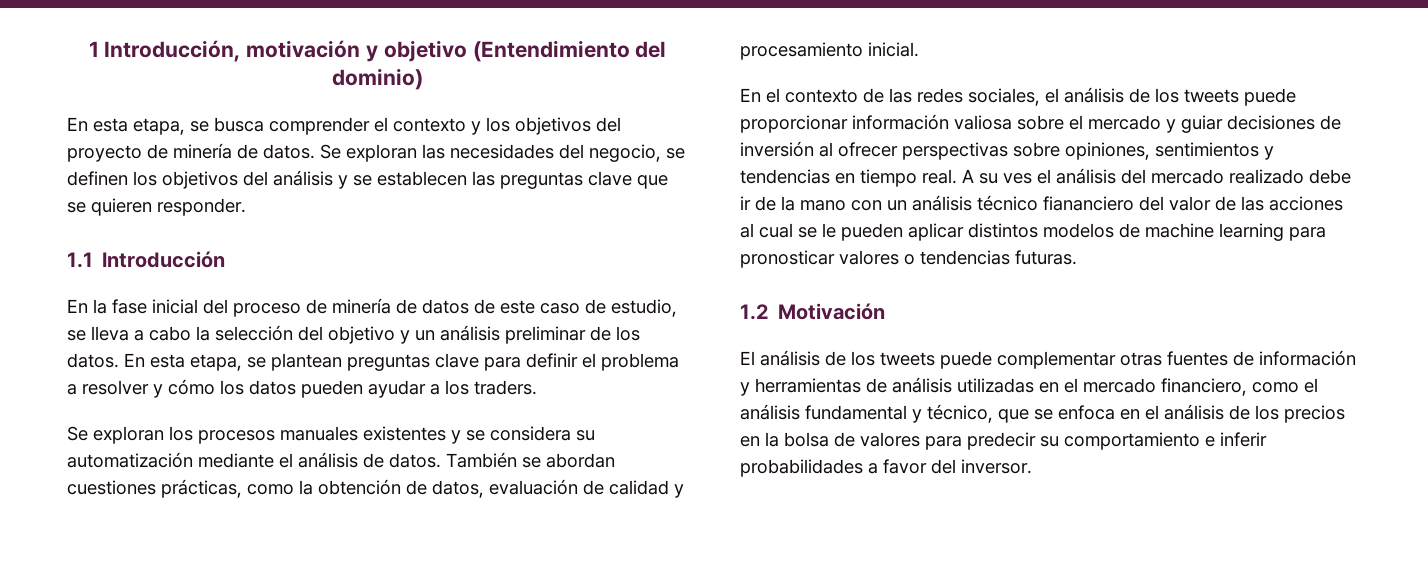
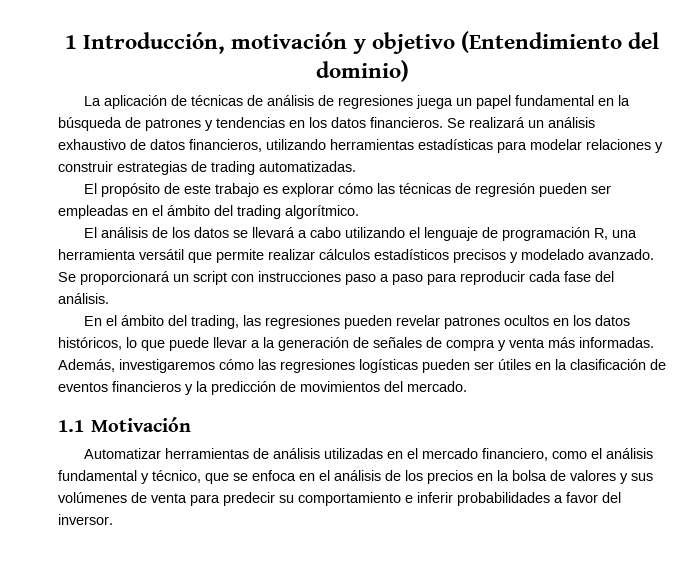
[67,117,621,135] [67,143,685,162] [67,170,668,189] [67,198,246,216] [67,251,226,268] [67,298,677,317] [67,325,640,344] [67,353,679,371] [67,379,537,398] [67,426,595,444] [67,452,615,468] [67,479,684,498] [740,42,919,60] [740,87,1296,106] [740,114,1341,133] [740,141,1274,160] [740,168,1351,187] [740,195,1343,211] [740,223,1326,241] [740,250,1077,268] [740,303,886,320] [740,350,1356,369] [740,382,750,396] En esta etapa, se busca comprender el contexto y los objetivos del proyecto de minería de datos. Se exploran las necesidades del negocio, se definen los objetivos del análisis y se establecen las preguntas clave que se quieren responder. // 1.1 Introducción // En la fase inicial del proceso de minería de datos de este caso de estudio, se lleva a cabo la selección del objetivo y un análisis preliminar de los datos. En esta etapa, se plantean preguntas clave para definir el problema a resolver y cómo los datos pueden ayudar a los traders. // Se exploran los procesos manuales existentes y se considera su automatización mediante el análisis de datos. También se abordan cuestiones prácticas, como la obtención de datos, evaluación de calidad y procesamiento inicial. // En el contexto de las redes sociales, el análisis de los tweets puede proporcionar información valiosa sobre el mercado y guiar decisiones de inversión al ofrecer perspectivas sobre opiniones, sentimientos y tendencias en tiempo real. A su ves el análisis del mercado realizado debe ir de la mano con un análisis técnico fiananciero del valor de las acciones al cual se le pueden aplicar distintos modelos de machine learning para pronosticar valores o tendencias futuras. // 1.2 Motivación // El análisis de los tweets puede complementar otras fuentes de información y -> [83,95,630,109] [58,117,595,131] [58,139,663,153] [58,161,356,175] [83,183,611,197] [58,205,359,219] [83,227,637,241] [58,249,654,263] [58,271,614,285] [58,293,109,304] [83,315,630,329] [58,337,654,351] [58,359,666,373] [58,381,467,395] [58,417,192,432] [83,448,161,459] La aplicación de técnicas de análisis de regresiones juega un papel fundamental en la búsqueda de patrones y tendencias en los datos financieros. Se realizará un análisis exhaustivo de datos financieros, utilizando herramientas estadísticas para modelar relaciones y construir estrategias de trading automatizadas. // El propósito de este trabajo es explorar cómo las técnicas de regresión pueden ser empleadas en el ámbito del trading algorítmico. // El análisis de los datos se llevará a cabo utilizando el lenguaje de programación R, una herramienta versátil que permite realizar cálculos estadísticos precisos y modelado avanzado. Se proporcionará un script con instrucciones paso a paso para reproducir cada fase del análisis. // En el ámbito del trading, las regresiones pueden revelar patrones ocultos en los datos históricos, lo que puede llevar a la generación de señales de compra y venta más informadas. Además, investigaremos cómo las regresiones logísticas pueden ser útiles en la clasificación de eventos financieros y la predicción de movimientos del mercado. // 1.1 Motivación // Automatizar
(920, 439) none -> [620,473,653,484] [58,492,187,503] y sus volúmenes de venta

